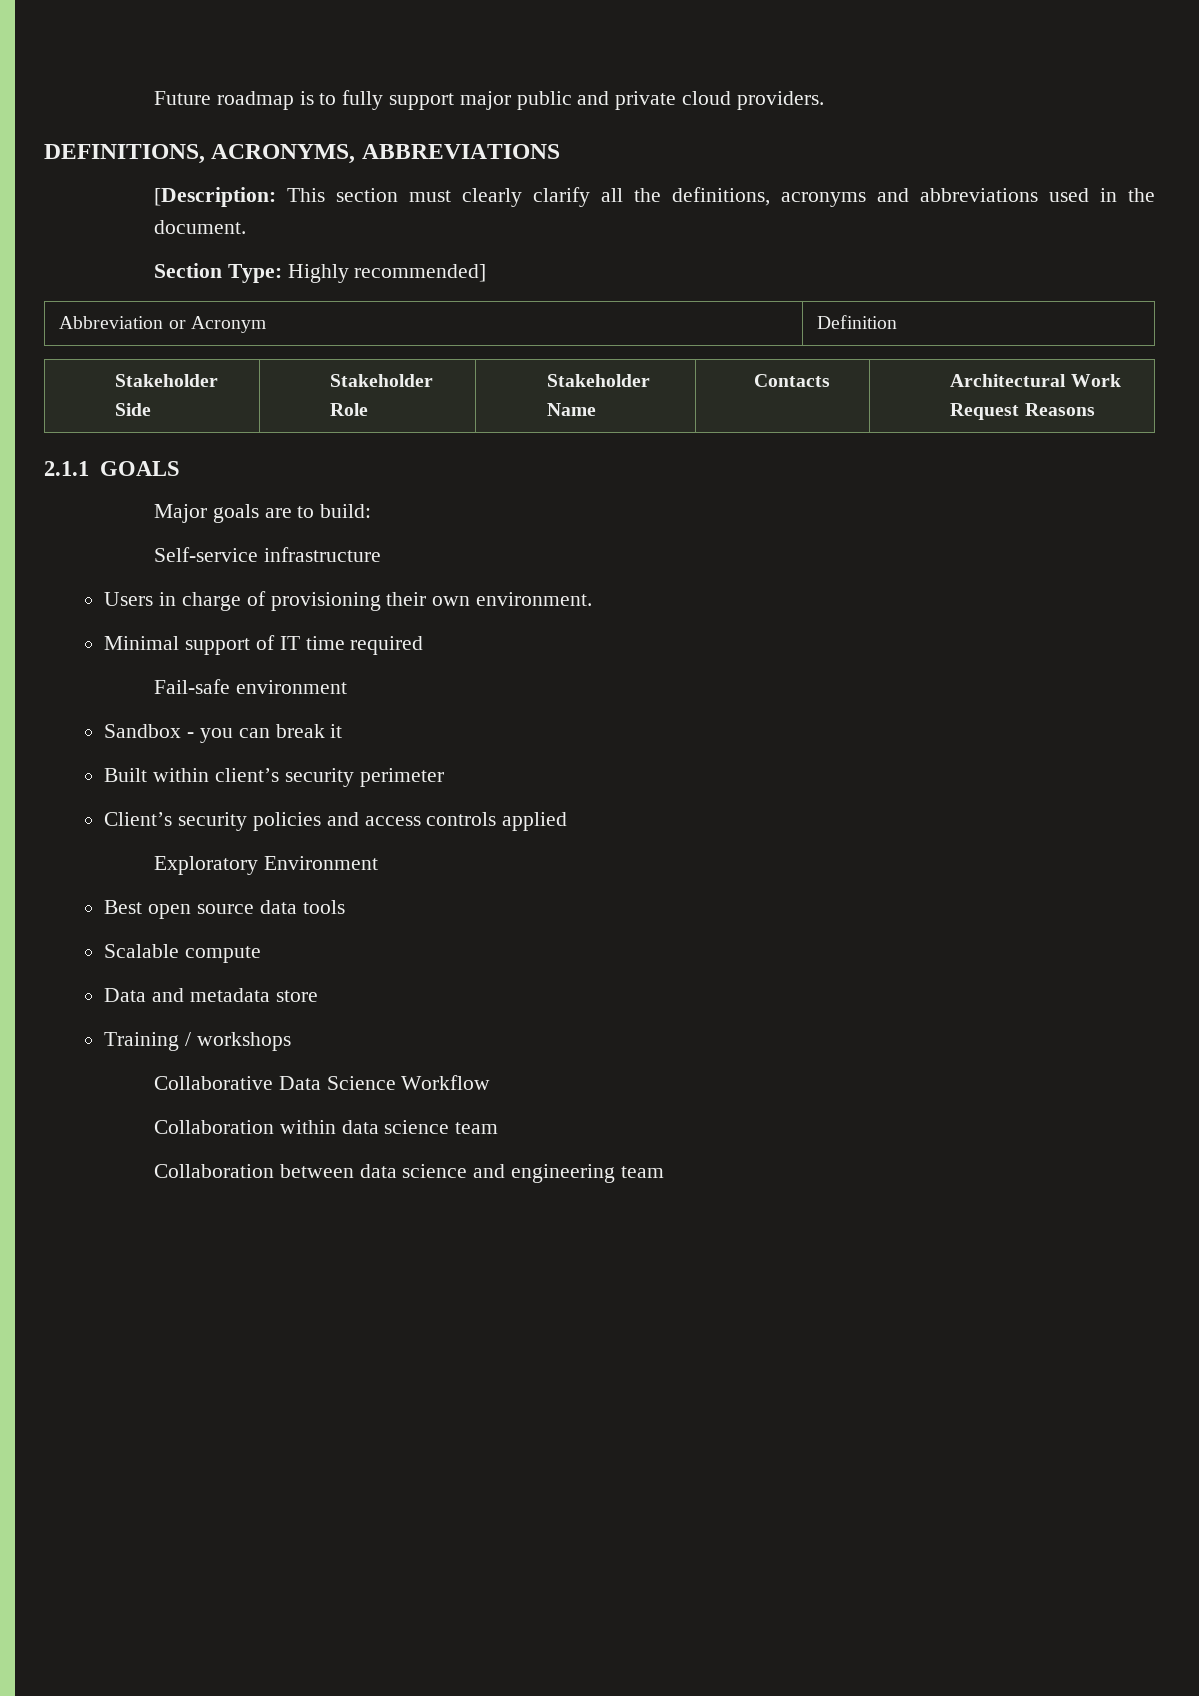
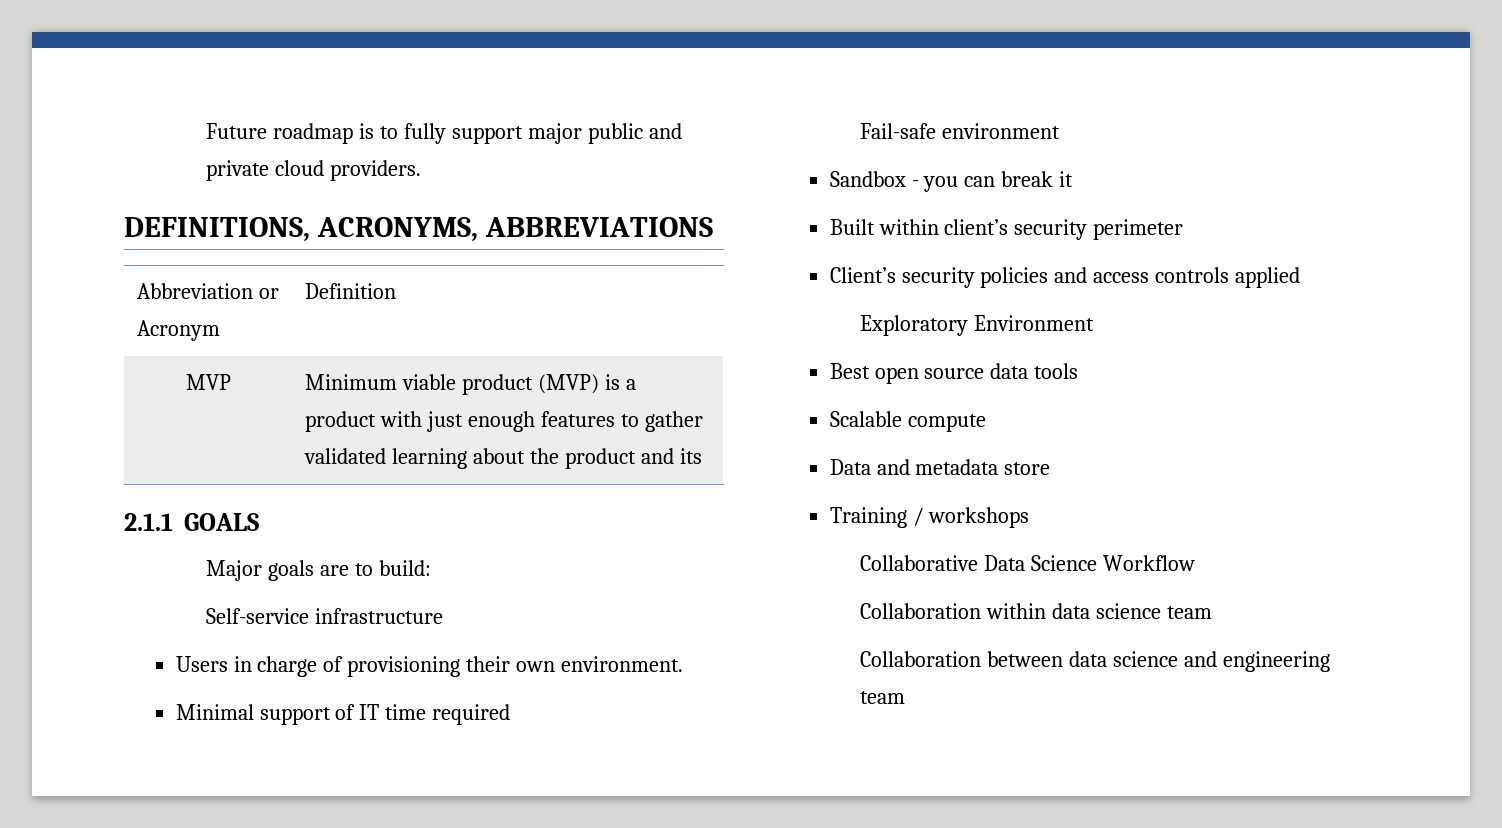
[153,187,1156,207] [153,220,246,234] [153,263,487,283] [59,316,266,333] [817,315,898,329] [114,374,218,387] [114,403,151,416] [330,374,434,387] [330,403,369,416] [547,374,651,387] [547,403,597,416] [753,374,830,387] [950,374,1121,387] [950,403,1095,420] // [Description: This section must clearly clarify all the definitions, acronyms and abbreviations used in the document. // Section Type: Highly recommended] // Abbreviation or Acronym | Definition // Stakeholder Side | Stakeholder Role | Stakeholder Name | Contacts | Architectural Work Request Reasons -> [136,283,279,299] [136,320,220,341] [304,283,396,299] [186,374,231,390] [304,374,636,395] [304,411,703,432] [303,448,702,469] // Abbreviation or Acronym | Definition // MVP | Minimum viable product (MVP) is a product with just enough features to gather validated learning about the product and its

